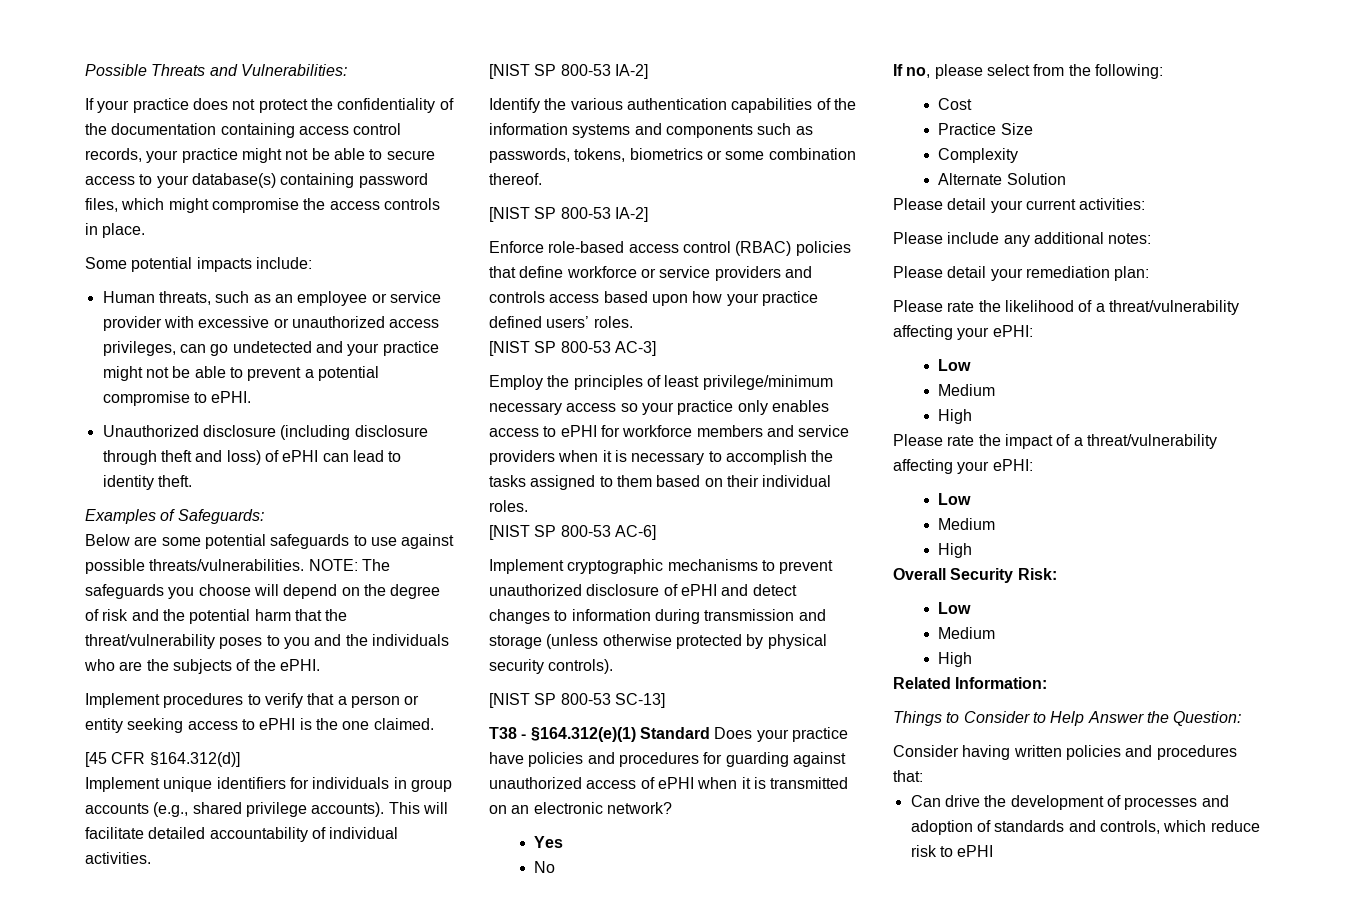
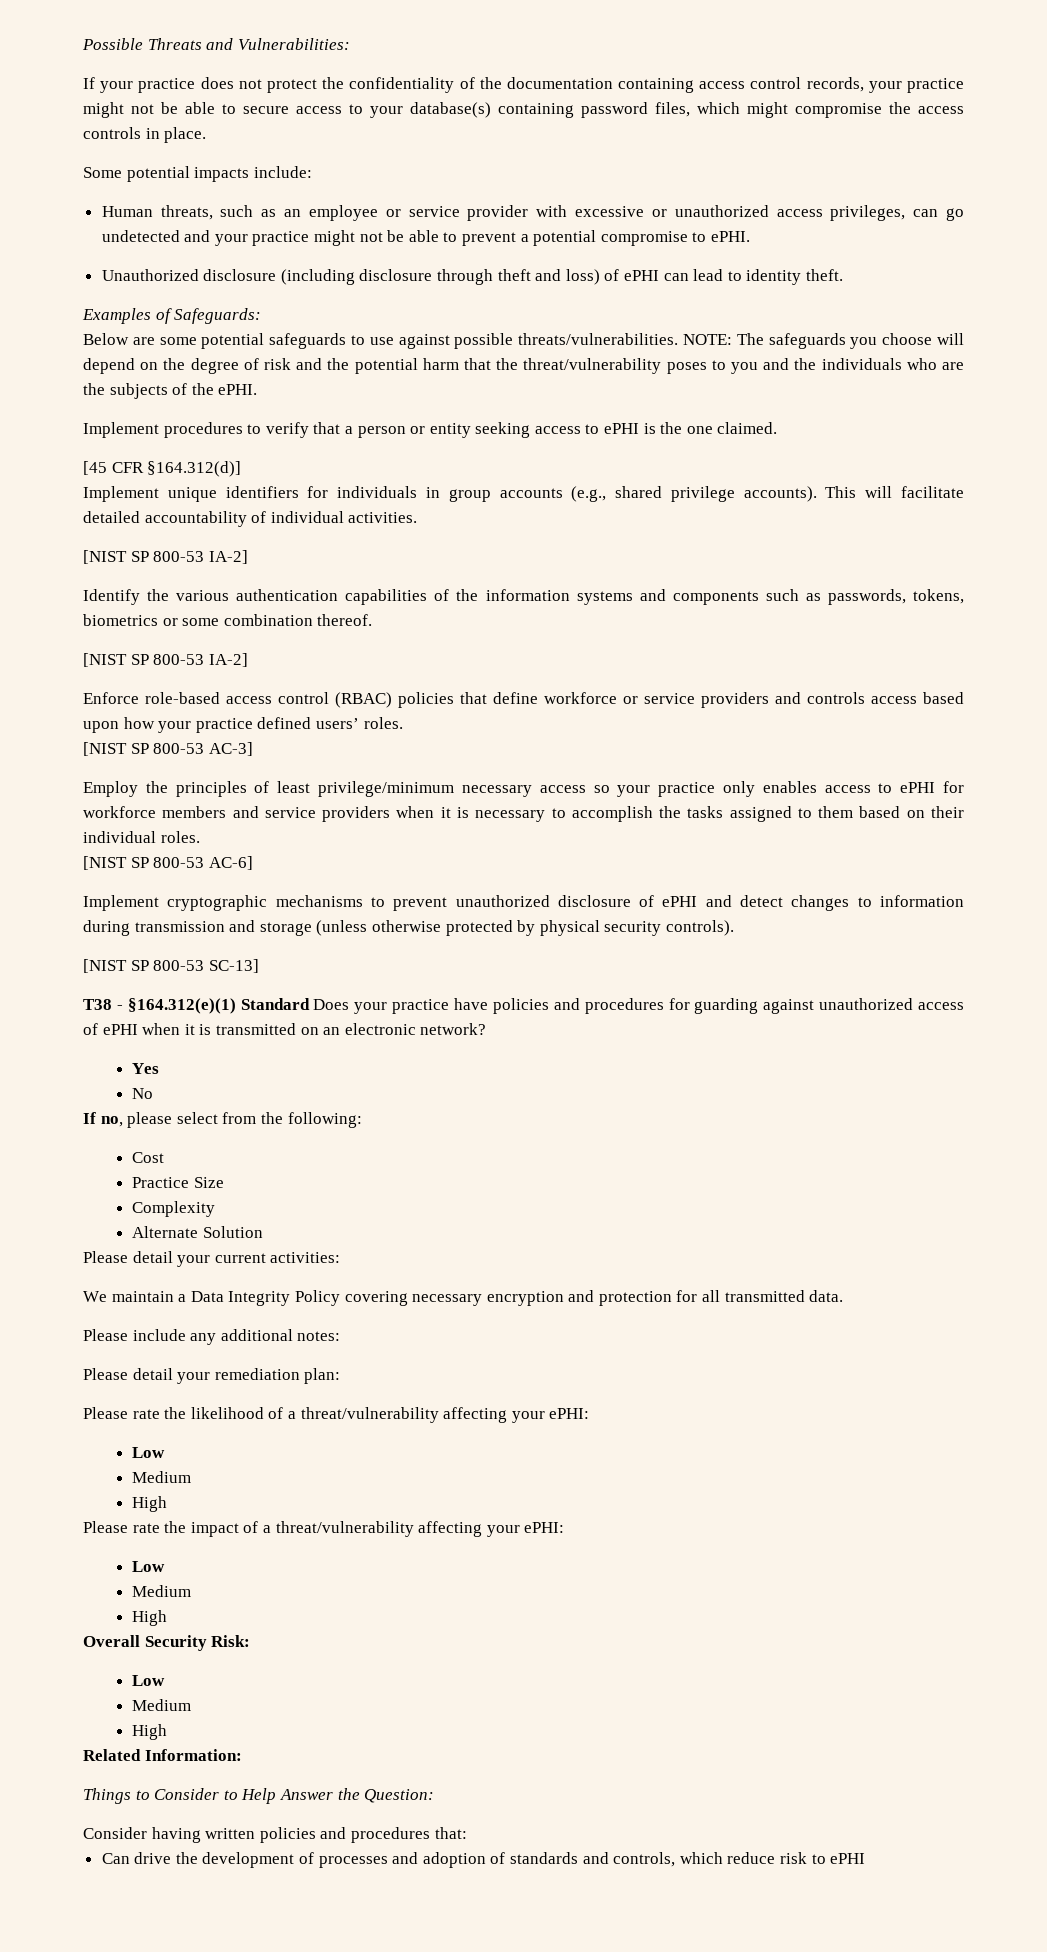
(1146, 204) none -> [83,1290,844,1306] // We maintain a Data Integrity Policy covering necessary encryption and protection for all transmitted data.

